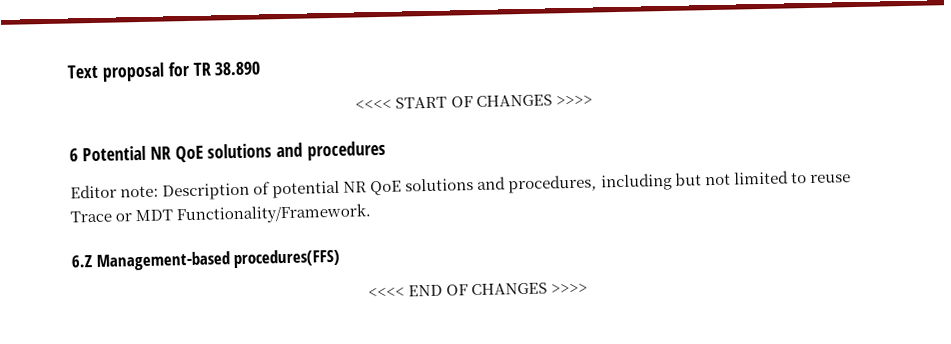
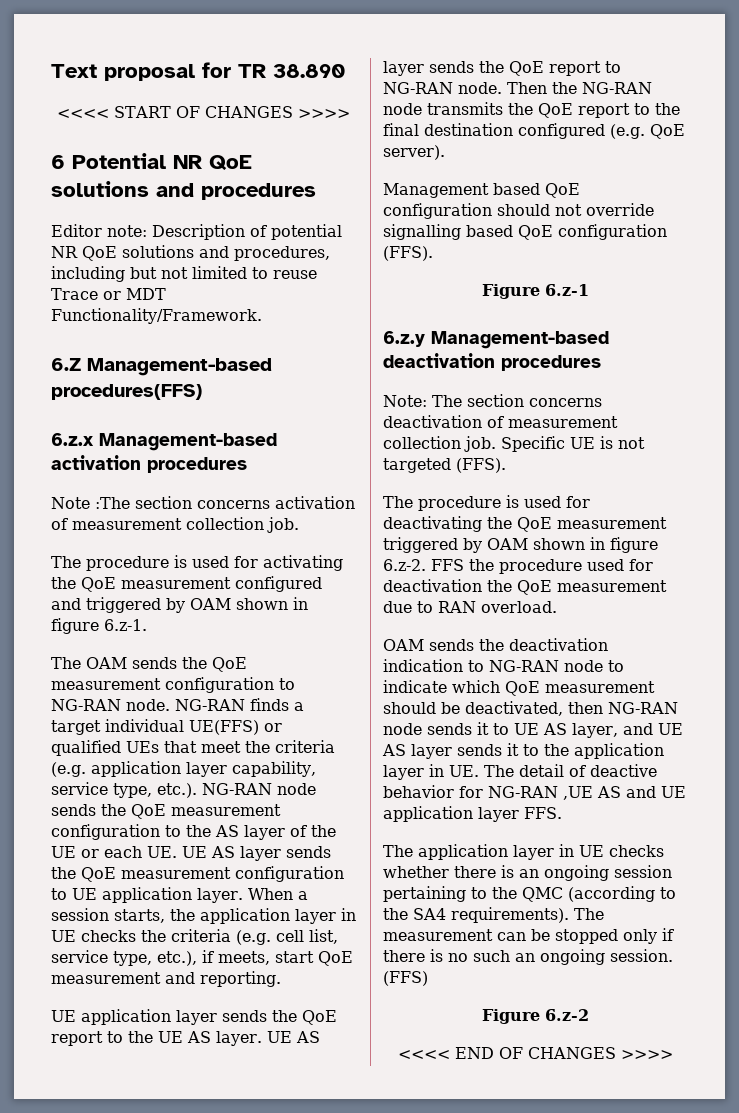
(341, 258) none -> [51,433,277,451] [51,455,247,473] [51,496,355,509] [51,517,299,533] [51,555,343,571] [51,576,322,592] [51,597,308,613] [51,618,147,634] [51,657,247,672] [51,677,295,693] [51,698,304,711] [51,719,282,735] [51,740,335,756] [51,761,316,777] [51,782,316,798] [51,804,281,819] [51,824,336,840] [51,846,331,861] [51,866,344,882] [51,887,308,903] [51,908,356,924] [51,929,338,945] [51,950,353,966] [51,971,281,987] [51,1009,337,1025] [51,1031,320,1046] [383,61,621,76] [383,82,652,94] [383,102,680,118] [383,123,685,139] [383,145,445,160] [383,183,580,198] [383,203,654,219] [383,224,667,240] [383,246,433,261] [482,284,589,299] [383,331,609,349] [383,353,601,371] [383,394,602,407] [383,415,618,428] [383,436,645,452] [383,458,506,473] [383,495,590,511] [383,516,667,532] [383,537,658,553] [383,559,653,574] [383,579,667,595] [383,601,557,613] [383,638,608,651] [383,659,624,672] [383,680,655,696] [383,701,678,716] [383,722,683,738] [382,743,664,759] [383,764,657,780] [383,785,686,800] [383,806,562,822] [383,844,664,860] [383,865,672,881] [383,886,676,902] [383,907,604,923] [383,928,674,944] [383,949,673,965] [383,971,428,986] [482,1009,589,1024] // 6.z.x Management-based activation procedures // Note :The section concerns activation of measurement collection job. // The procedure is used for activating the QoE measurement configured and triggered by OAM shown in figure 6.z-1. // The OAM sends the QoE measurement configuration to NG-RAN node. NG-RAN finds a target individual UE(FFS) or qualified UEs that meet the criteria (e.g. application layer capability, service type, etc.). NG-RAN node sends the QoE measurement configuration to the AS layer of the UE or each UE. UE AS layer sends the QoE measurement configuration to UE application layer. When a session starts, the application layer in UE checks the criteria (e.g. cell list, service type, etc.), if meets, start QoE measurement and reporting. // UE application layer sends the QoE report to the UE AS layer. UE AS layer sends the QoE report to NG-RAN node. Then the NG-RAN node transmits the QoE report to the final destination configured (e.g. QoE server). // Management based QoE configuration should not override signalling based QoE configuration (FFS). // Figure 6.z-1 // 6.z.y Management-based deactivation procedures // Note: The section concerns deactivation of measurement collection job. Specific UE is not targeted (FFS). // The procedure is used for deactivating the QoE measurement triggered by OAM shown in figure 6.z-2. FFS the procedure used for deactivation the QoE measurement due to RAN overload. // OAM sends the deactivation indication to NG-RAN node to indicate which QoE measurement should be deactivated, then NG-RAN node sends it to UE AS layer, and UE AS layer sends it to the application layer in UE. The detail of deactive behavior for NG-RAN ,UE AS and UE application layer FFS. // The application layer in UE checks whether there is an ongoing session pertaining to the QMC (according to the SA4 requirements). The measurement can be stopped only if there is no such an ongoing session. (FFS) // Figure 6.z-2

